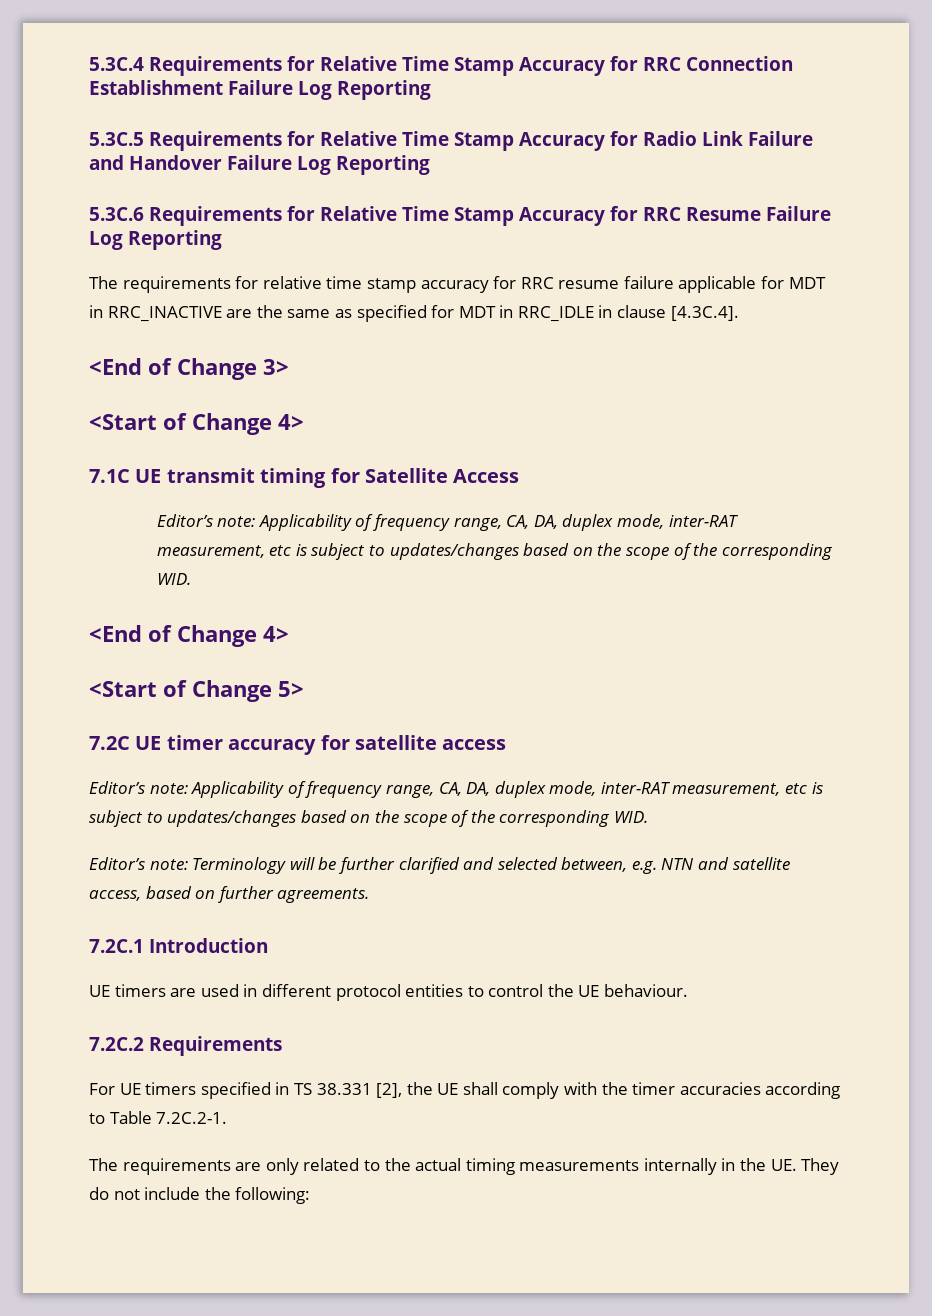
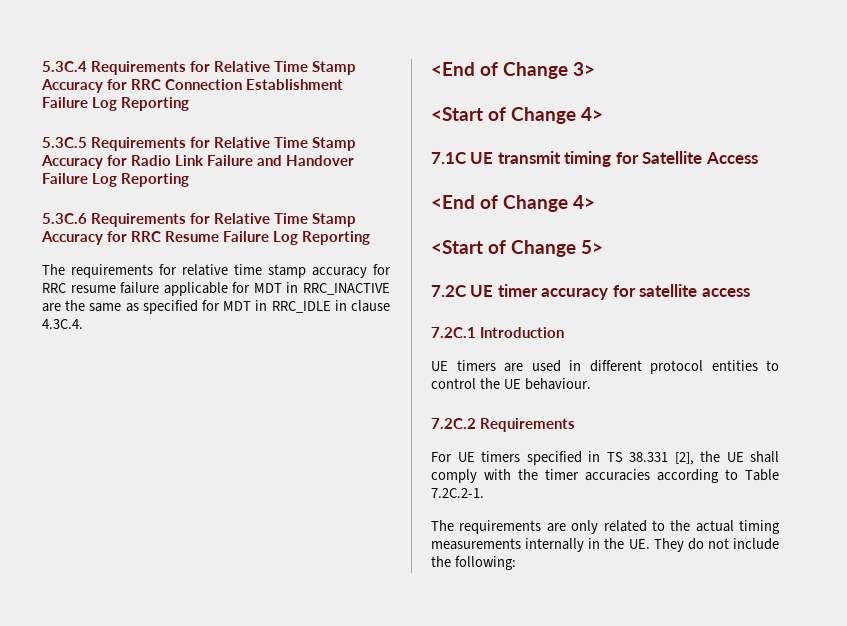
[670,306,739,321] [4.3C.4]. -> [42,319,83,329] 4.3C.4.
[156,514,738,531] [156,543,833,560] [156,573,191,585] // Editor’s note: Applicability of frequency range, CA, DA, duplex mode, inter-RAT measurement, etc is subject to updates/changes based on the scope of the corresponding WID. -> (758, 158) none
[89,781,823,798] [89,810,648,827] [89,857,790,874] [89,886,370,903] // Editor’s note: Applicability of frequency range, CA, DA, duplex mode, inter-RAT measurement, etc is subject to updates/changes based on the scope of the corresponding WID. // Editor’s note: Terminology will be further clarified and selected between, e.g. NTN and satellite access, based on further agreements. -> (750, 292) none

